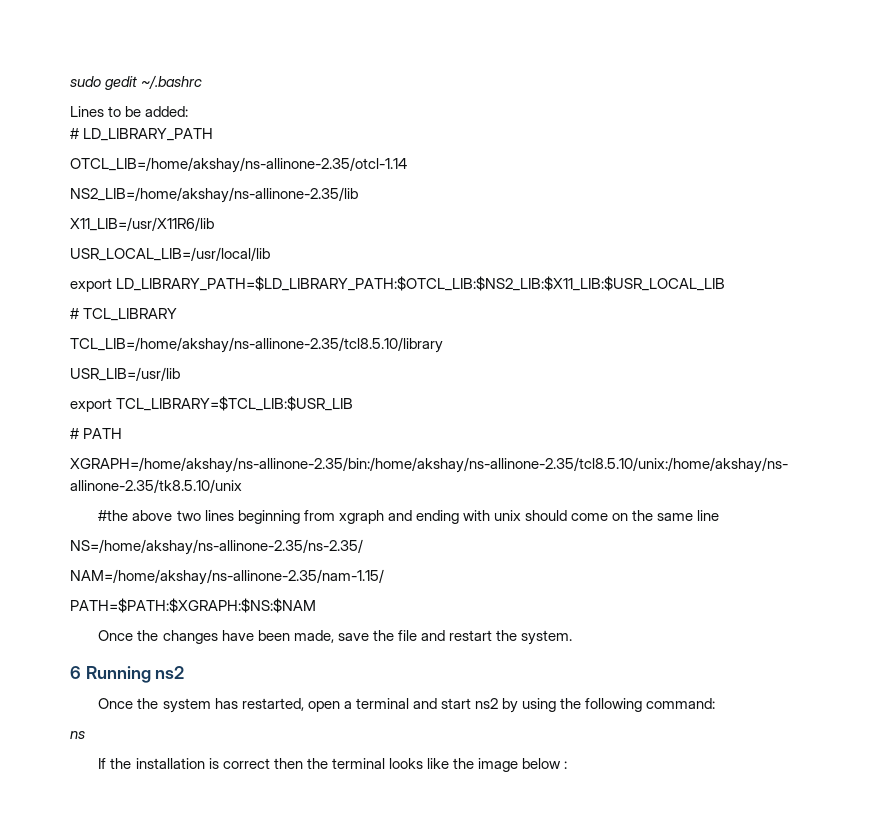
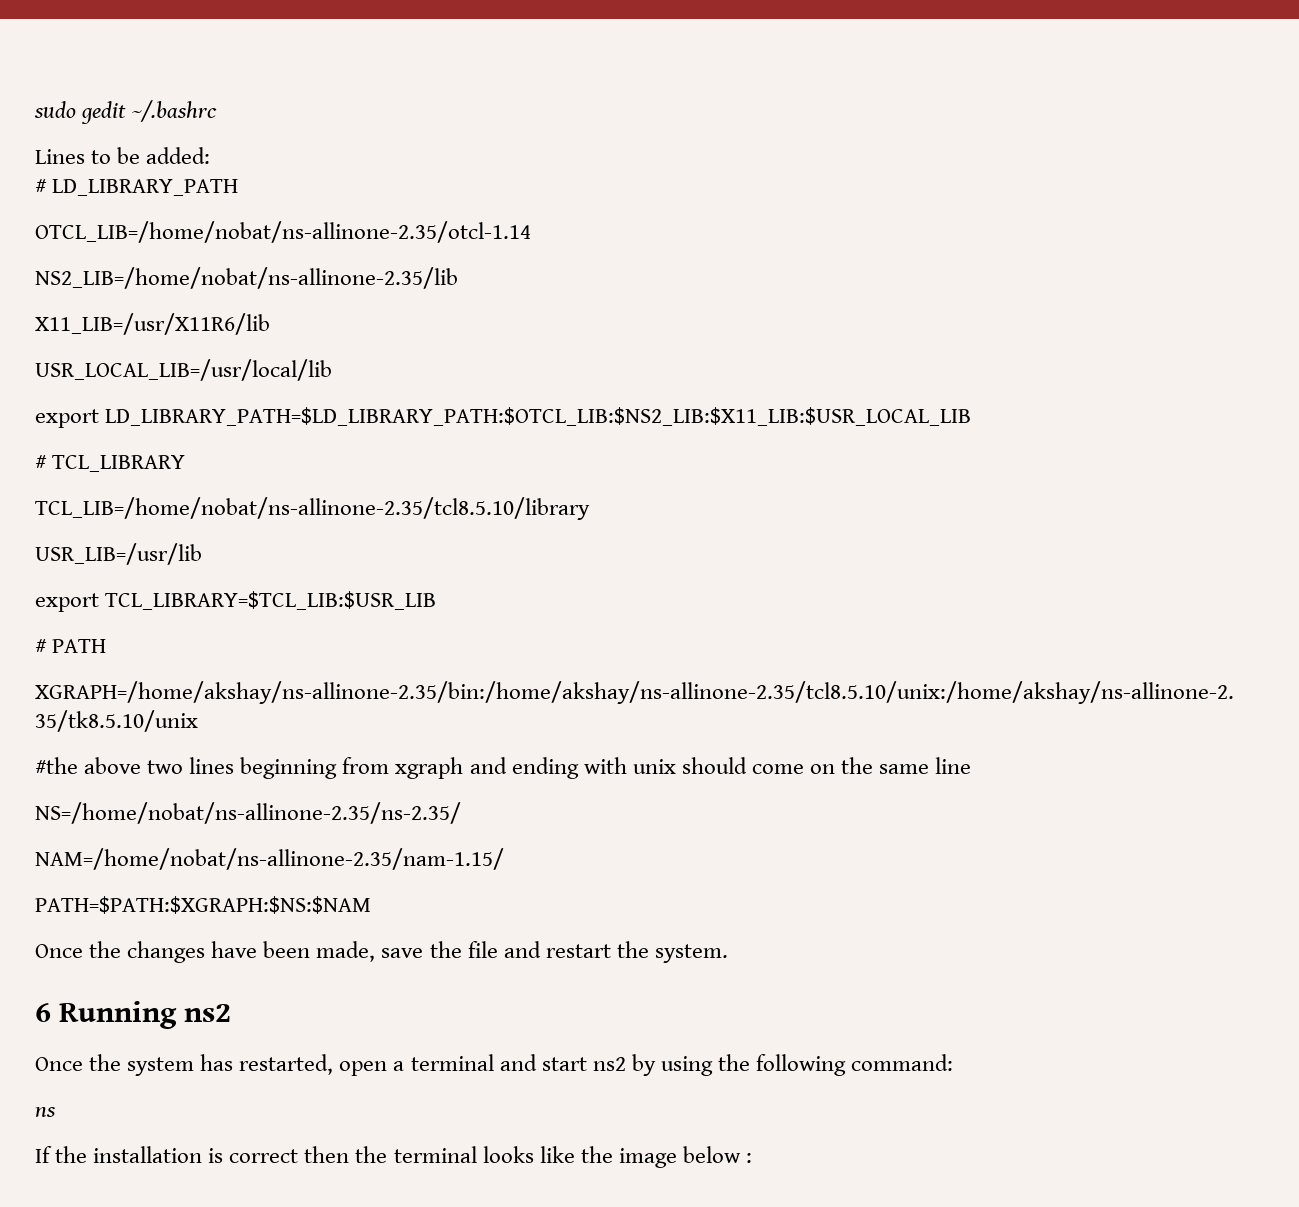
[70,157,407,173] [70,187,358,203] OTCL_LIB=/home/akshay/ns-allinone-2.35/otcl-1.14 // NS2_LIB=/home/akshay/ns-allinone-2.35/lib -> [35,221,531,243] [35,267,458,289] OTCL_LIB=/home/nobat/ns-allinone-2.35/otcl-1.14 // NS2_LIB=/home/nobat/ns-allinone-2.35/lib
[70,337,443,353] TCL_LIB=/home/akshay/ns-allinone-2.35/tcl8.5.10/library -> [35,497,590,520] TCL_LIB=/home/nobat/ns-allinone-2.35/tcl8.5.10/library
[70,539,363,555] [70,569,384,585] NS=/home/akshay/ns-allinone-2.35/ns-2.35/ // NAM=/home/akshay/ns-allinone-2.35/nam-1.15/ -> [35,802,461,824] [35,848,504,870] NS=/home/nobat/ns-allinone-2.35/ns-2.35/ // NAM=/home/nobat/ns-allinone-2.35/nam-1.15/

